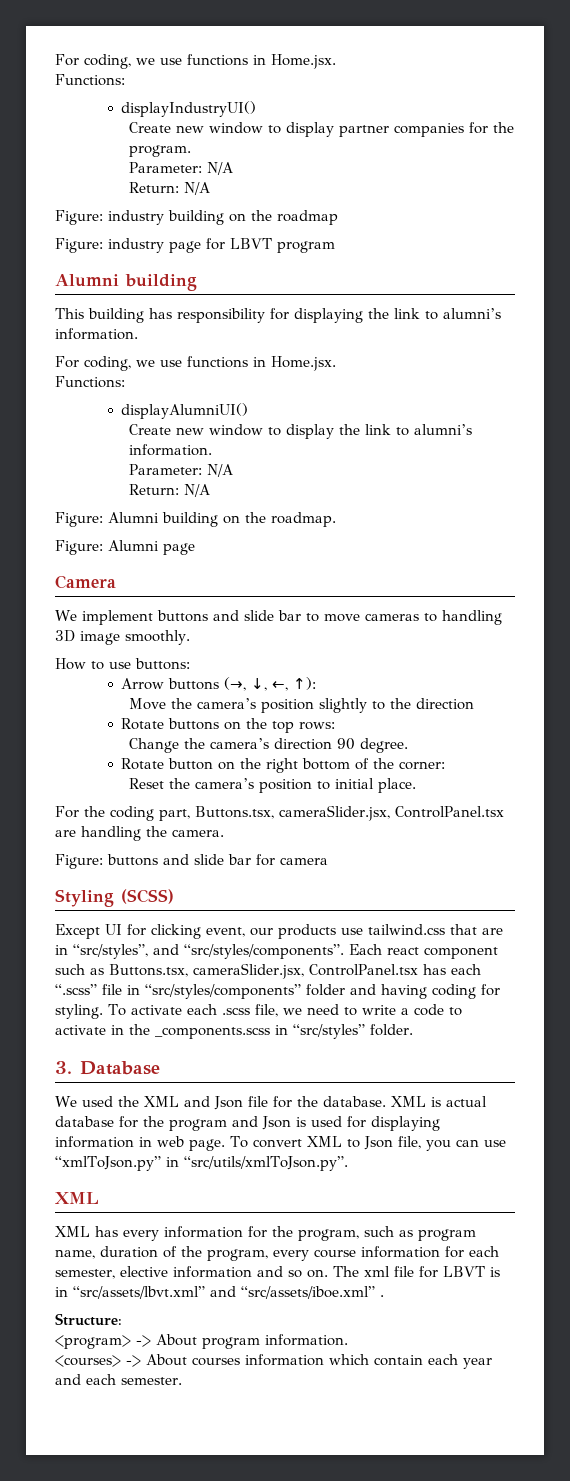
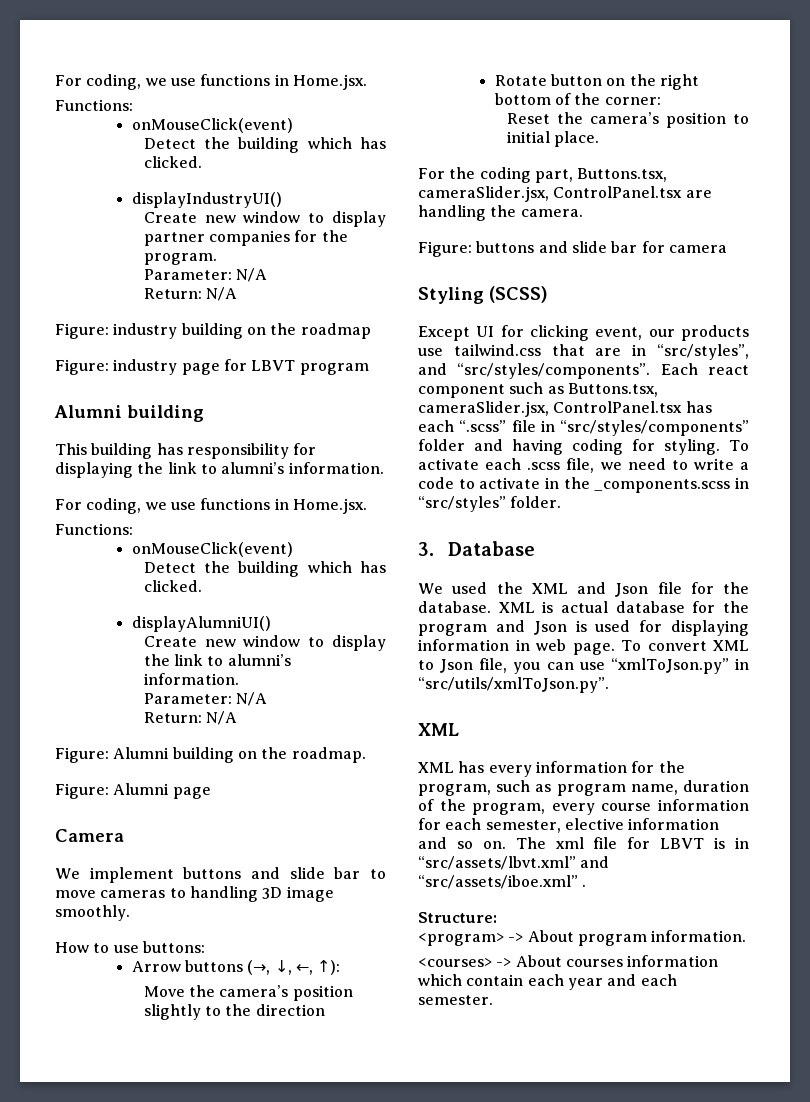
[55,54,336,69] [55,74,125,86] For coding, we use functions in Home.jsx. // Functions: -> [55,74,367,90] [55,99,133,111] [131,118,293,133] [143,137,386,153] [143,156,202,168] For coding, we use functions in Home.jsx. // Functions: // onMouseClick(event) // Detect the building which has clicked.
(125, 382) none -> [131,542,293,557] [143,561,386,577] [143,580,202,592] // onMouseClick(event) // Detect the building which has clicked.
[121,718,336,733] [129,738,409,753] // Rotate buttons on the top rows: // Change the camera’s direction 90 degree. -> (325, 1010) none

